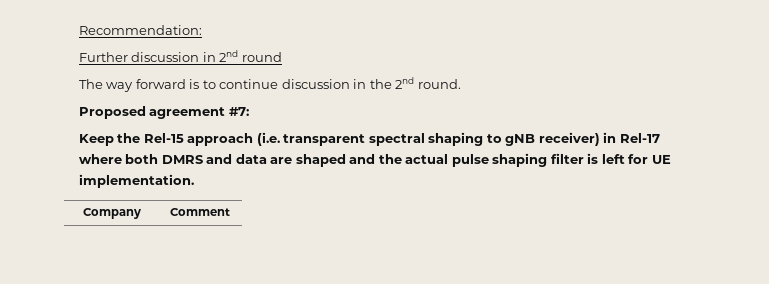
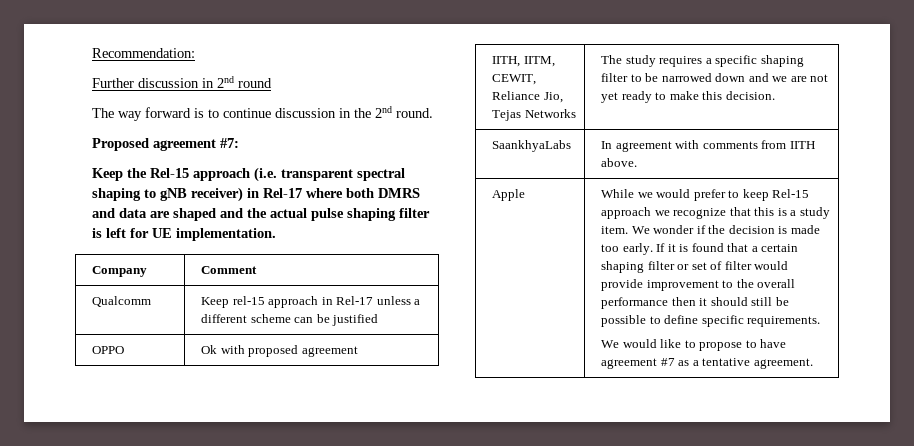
(230, 212) none -> [92,296,152,307] [201,296,421,308] [201,314,379,326] [92,346,125,354] [201,345,358,357] [492,56,555,67] [492,74,537,85] [492,91,563,103] [492,109,576,121] [601,55,804,67] [601,73,829,82] [601,91,775,103] [492,140,572,152] [601,140,815,152] [601,158,638,167] [492,189,526,201] [601,189,810,201] [601,207,830,219] [601,225,820,234] [601,243,799,255] [601,261,789,273] [601,279,796,291] [601,297,789,309] [601,315,821,327] [601,339,787,351] [601,358,813,369] // Qualcomm | Keep rel-15 approach in Rel-17 unless a different scheme can be justified // OPPO | Ok with proposed agreement // IITH, IITM, CEWIT, Reliance Jio, Tejas Networks | The study requires a specific shaping filter to be narrowed down and we are not yet ready to make this decision. // SaankhyaLabs | In agreement with comments from IITH above. // Apple | While we would prefer to keep Rel-15 approach we recognize that this is a study item. We wonder if the decision is made too early. If it is found that a certain shaping filter or set of filter would provide improvement to the overall performance then it should still be possible to define specific requirements. // We would like to propose to have agreement #7 as a tentative agreement.

